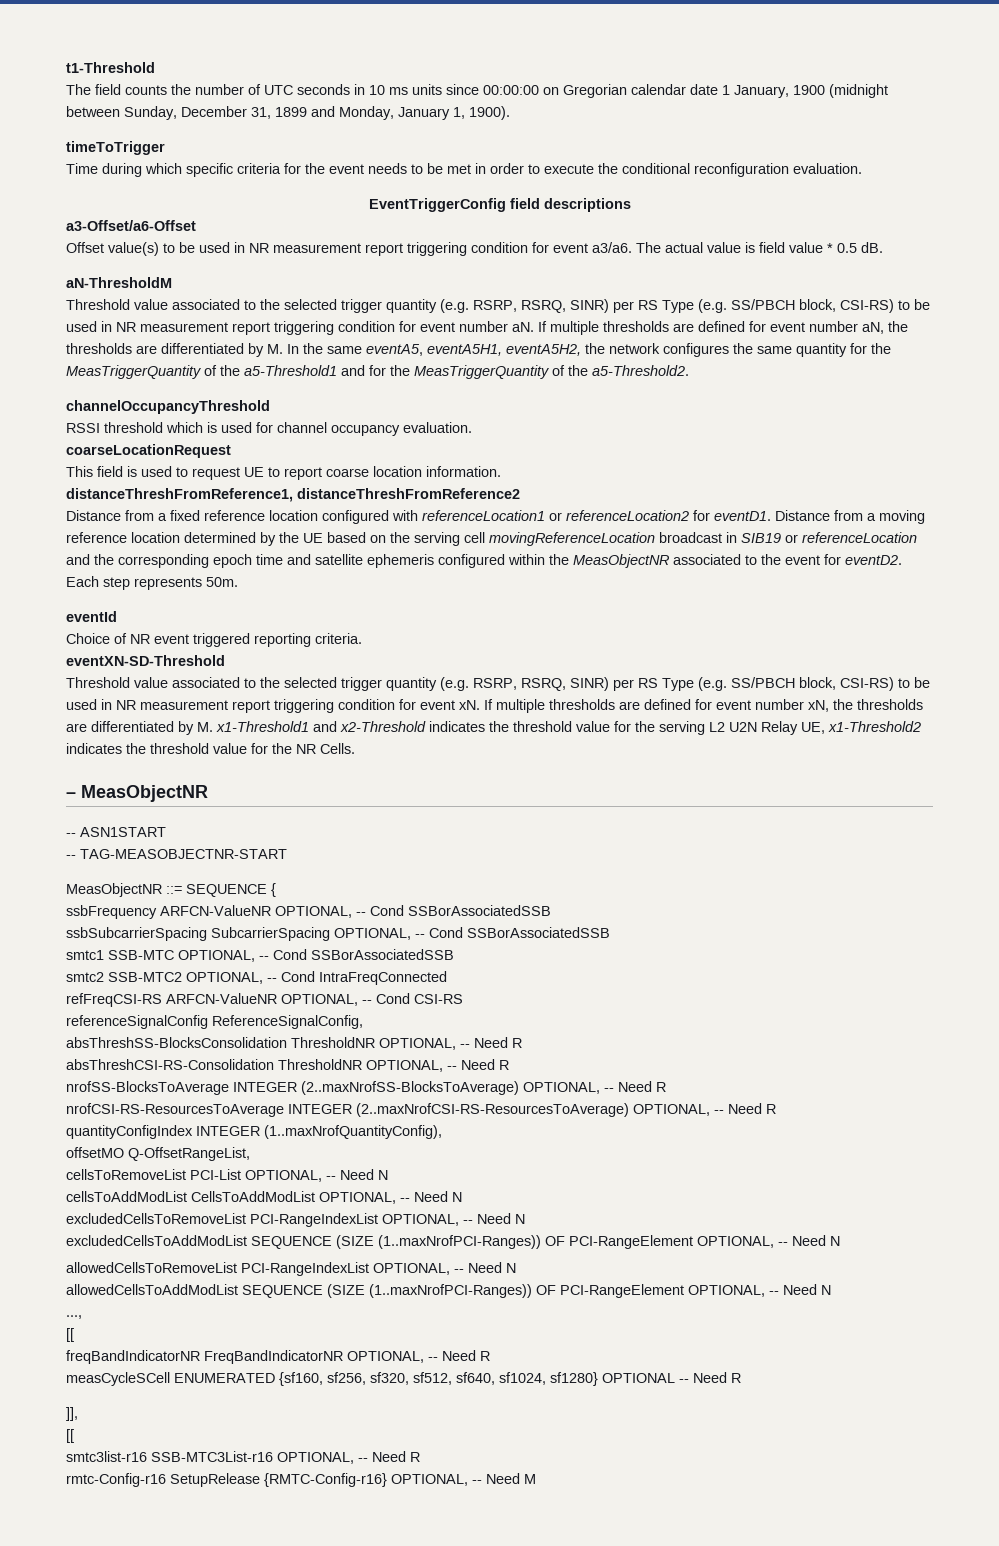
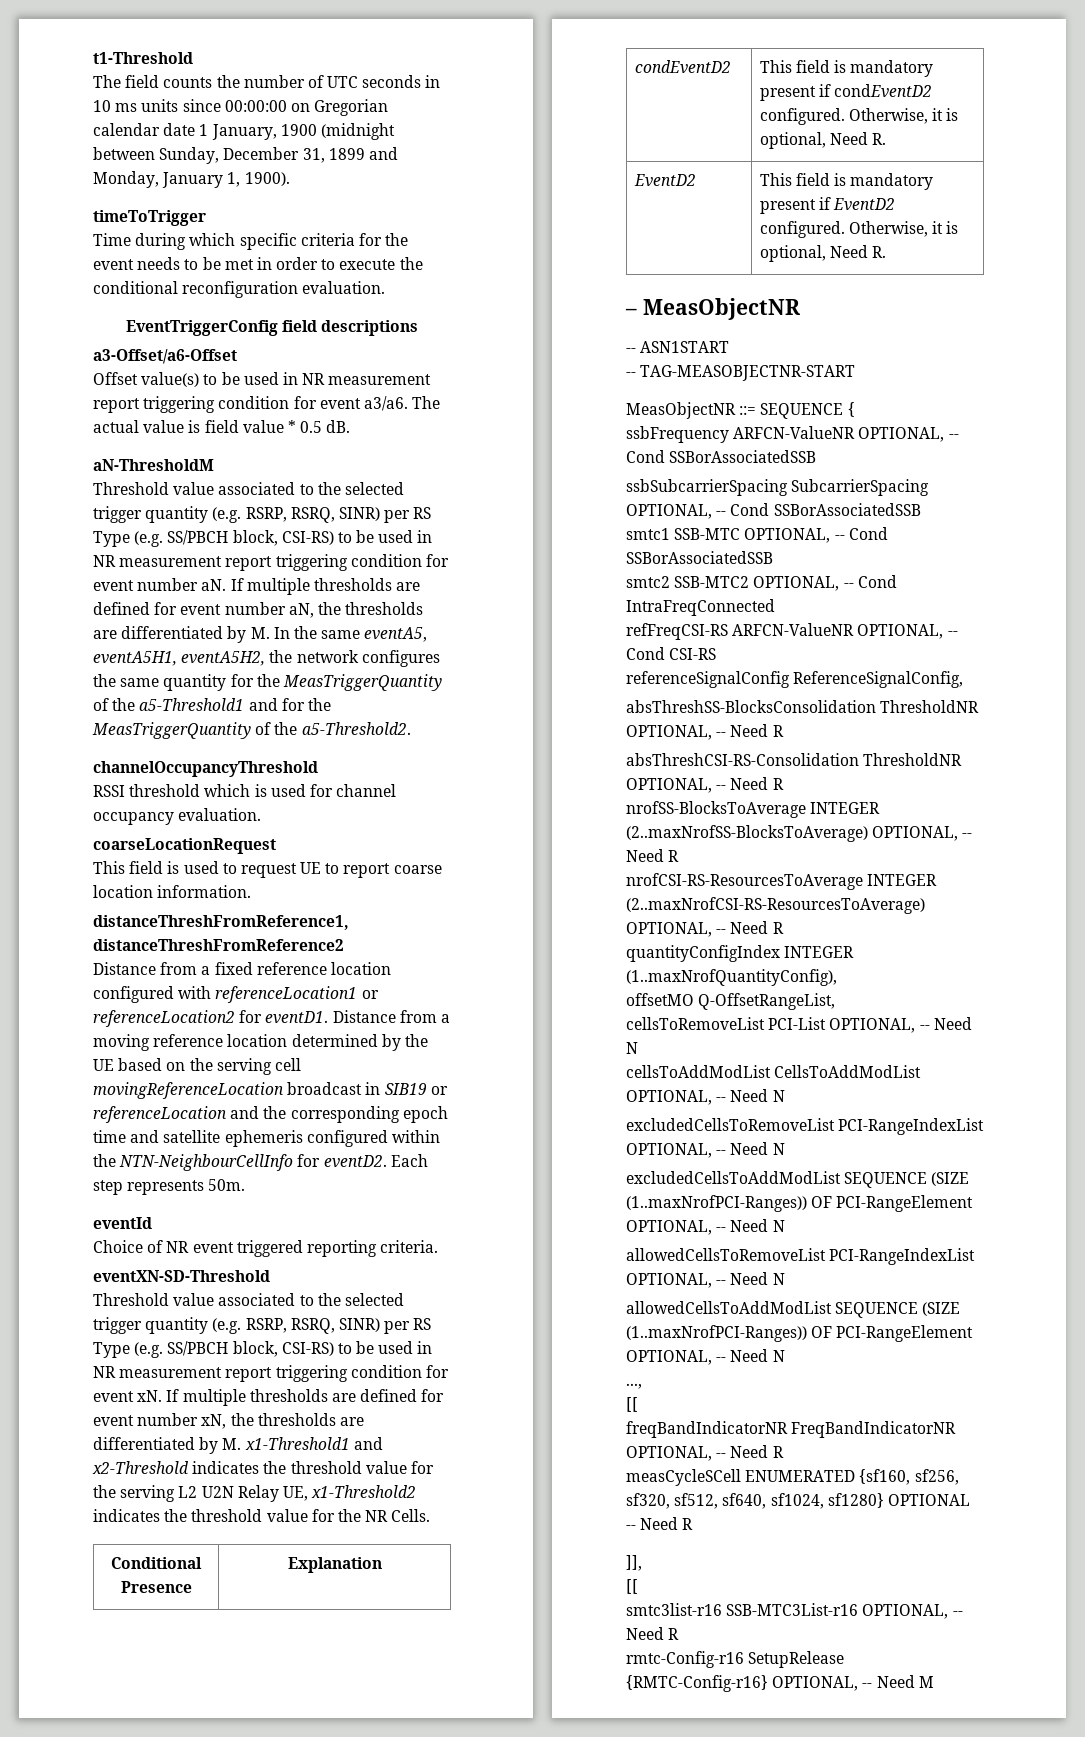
[573,554,820,568] MeasObjectNR associated to the event -> [119,1154,294,1171] NTN-NeighbourCellInfo
(355, 748) none -> [111,1557,202,1569] [120,1581,192,1593] [287,1557,382,1573] [634,60,731,74] [759,60,934,77] [759,84,933,101] [759,108,959,125] [759,132,887,149] [633,174,696,187] [759,173,934,190] [759,197,896,214] [759,221,959,238] [759,245,887,262] // Conditional Presence | Explanation // condEventD2 | This field is mandatory present if condEventD2 configured. Otherwise, it is optional, Need R. // EventD2 | This field is mandatory present if EventD2 configured. Otherwise, it is optional, Need R.

